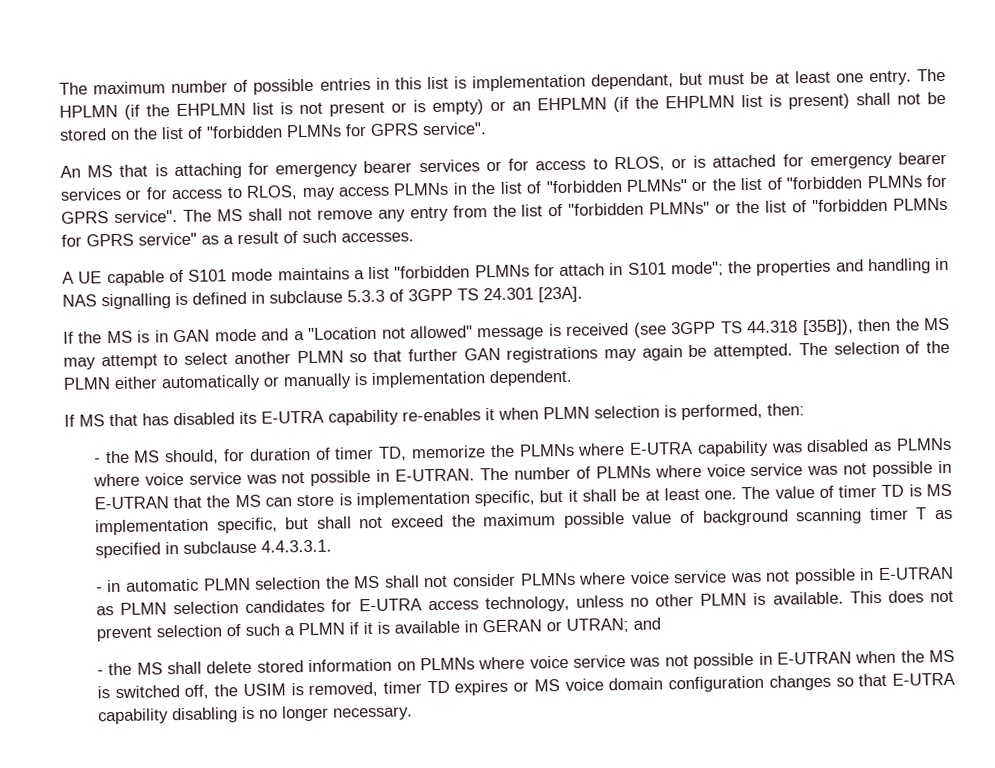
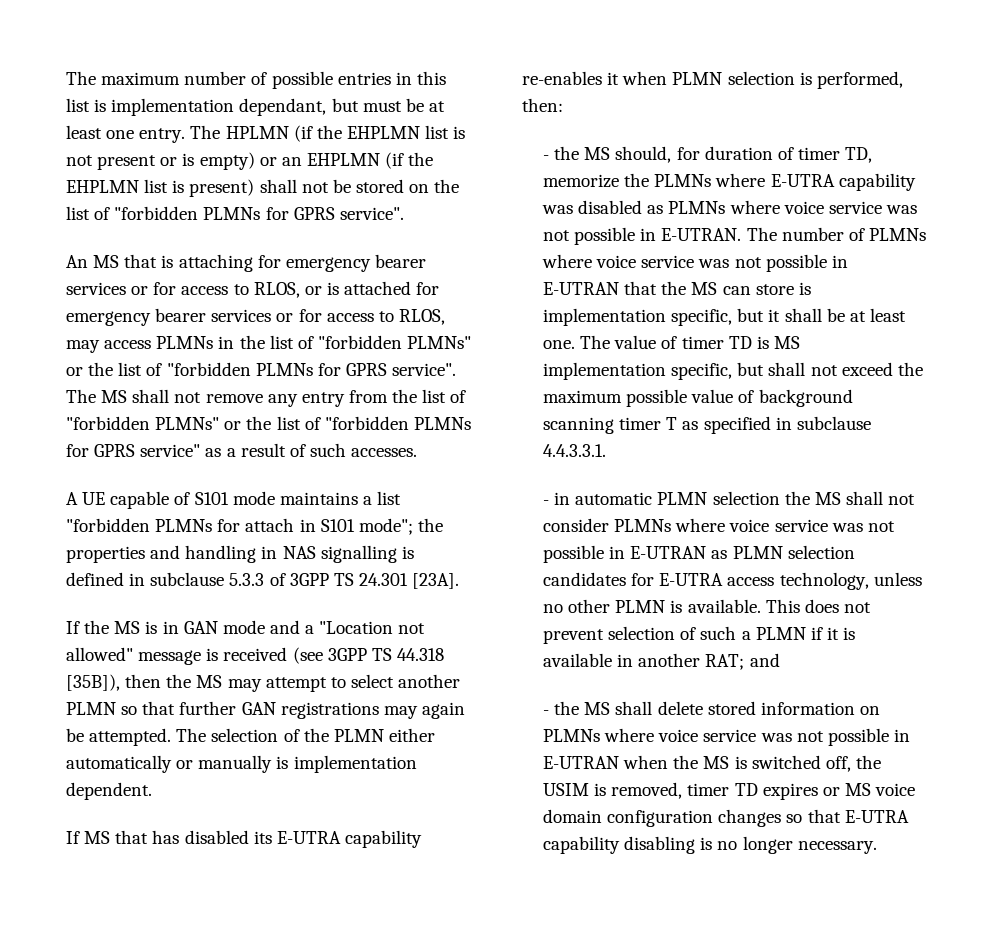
[481,617,629,633] GERAN or UTRAN; -> [638,653,745,670] another RAT;

